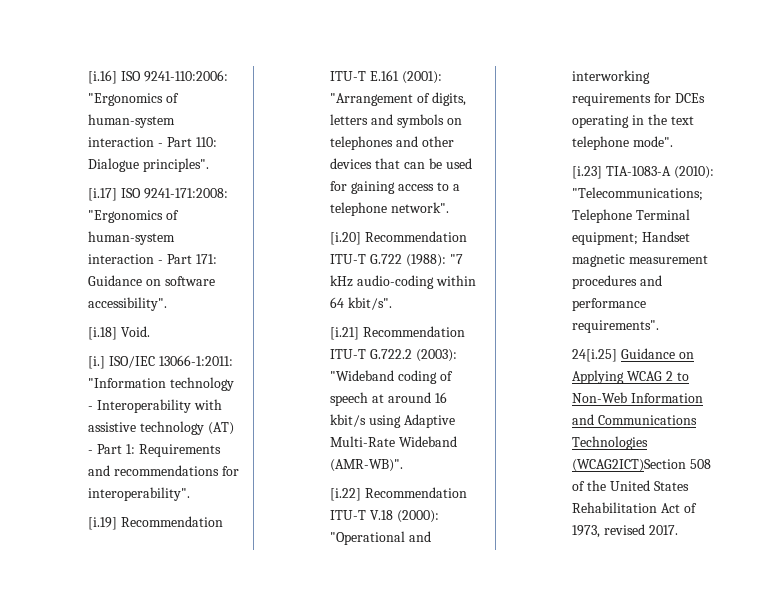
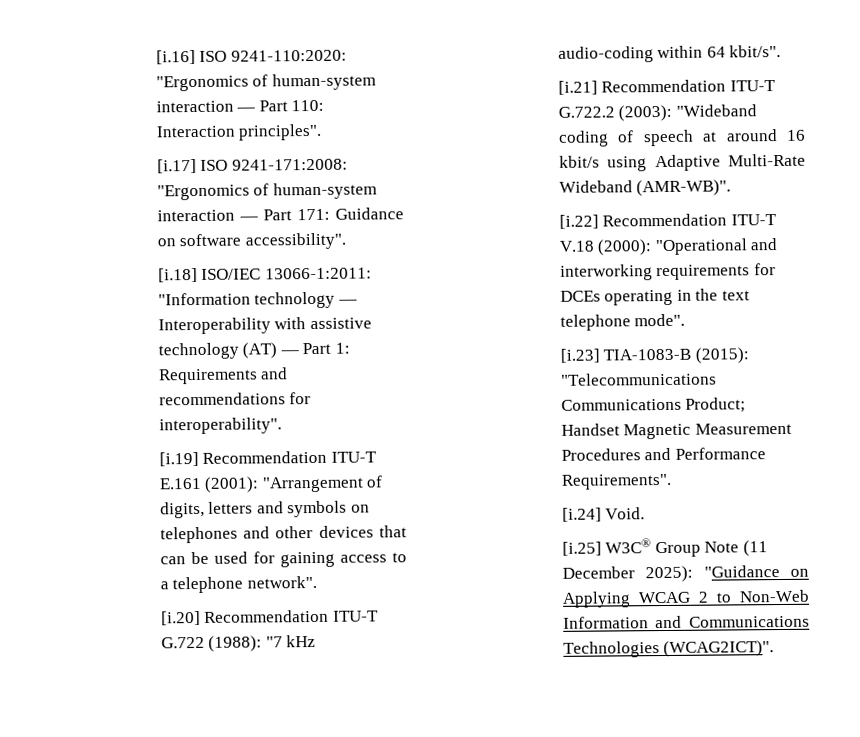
[143,70,228,82] [88,93,180,106] [88,114,176,128] [88,137,164,147] 9241-110:2006: "Ergonomics of human-system interaction - -> [230,49,347,62] [155,73,376,92] [155,100,257,113] 9241-110:2020: "Ergonomics of human-system interaction —
[88,158,140,172] Dialogue -> [155,125,236,138] Interaction
[158,260,164,264] - -> [238,216,259,221] —
[121,326,151,337] [88,356,106,369] Void. // [i.] -> (198, 275) none
[88,406,94,410] - -> [337,299,358,304] —
[88,450,94,454] - -> [279,350,300,355] —
[606,166,714,179] [572,187,704,201] [572,209,691,223] [572,231,691,245] [572,254,709,267] [572,275,663,289] [572,298,647,311] [572,320,660,333] [572,348,676,362] TIA-1083-A (2010): "Telecommunications; Telephone Terminal equipment; Handset magnetic measurement procedures and performance requirements". // 24[i.25] Guidance -> [603,347,749,364] [560,372,717,386] [560,397,747,413] [560,422,792,440] [560,447,766,461] [560,473,672,490] [561,507,646,522] [561,538,768,558] [561,565,780,583] TIA-1083-B (2015): "Telecommunications Communications Product; Handset Magnetic Measurement Procedures and Performance Requirements". // [i.24] Void. // [i.25] W3C® Group Note (11 December 2025): "Guidance
[572,459,712,472] [572,480,689,491] [572,502,697,513] [572,524,678,538] (WCAG2ICT)Section 508 of the United States Rehabilitation Act of 1973, revised 2017. -> [663,640,775,658] (WCAG2ICT)".

